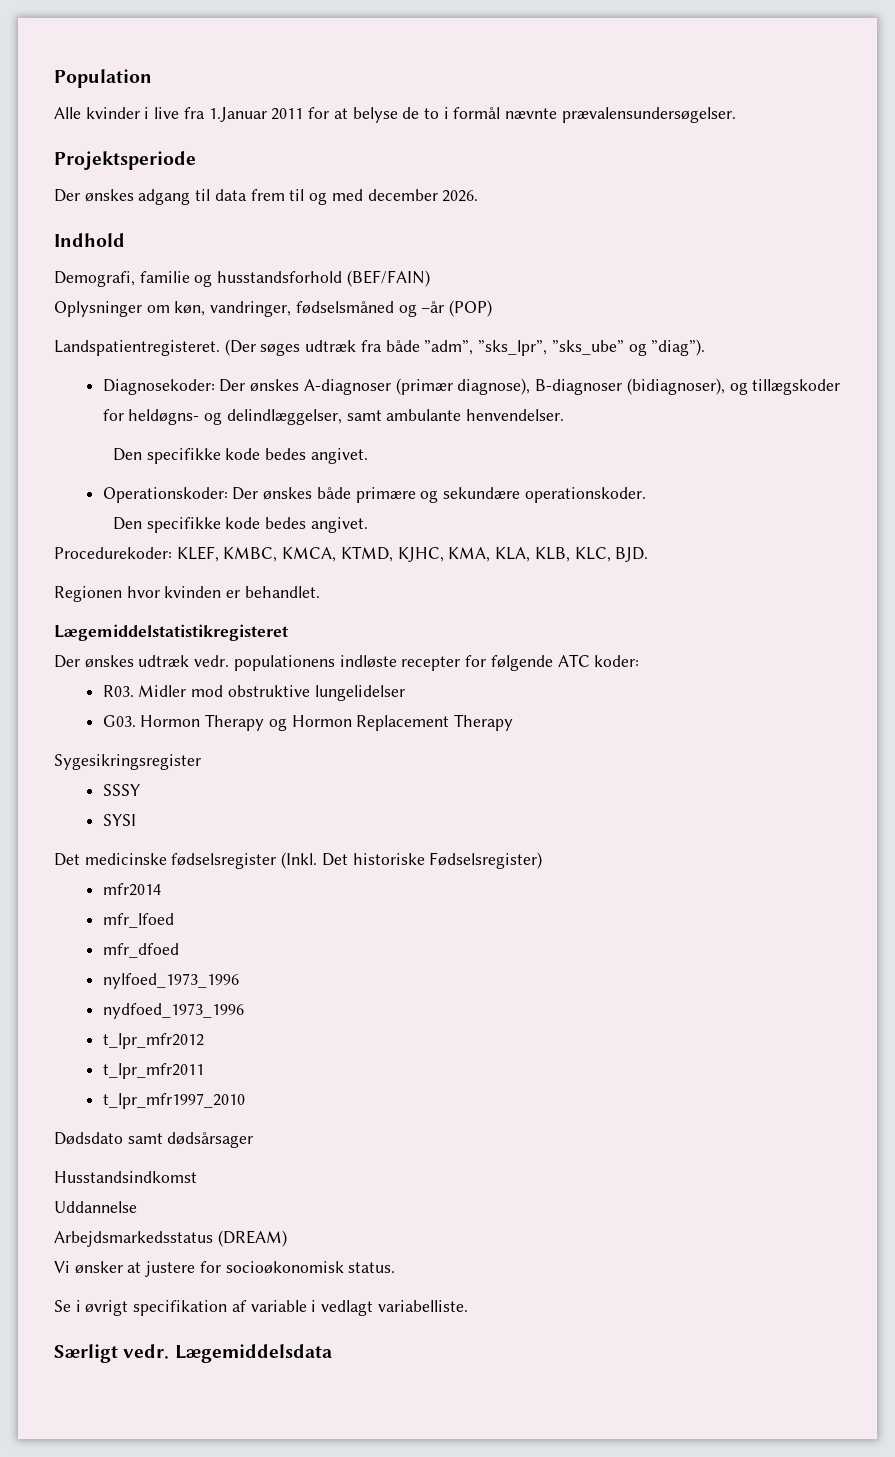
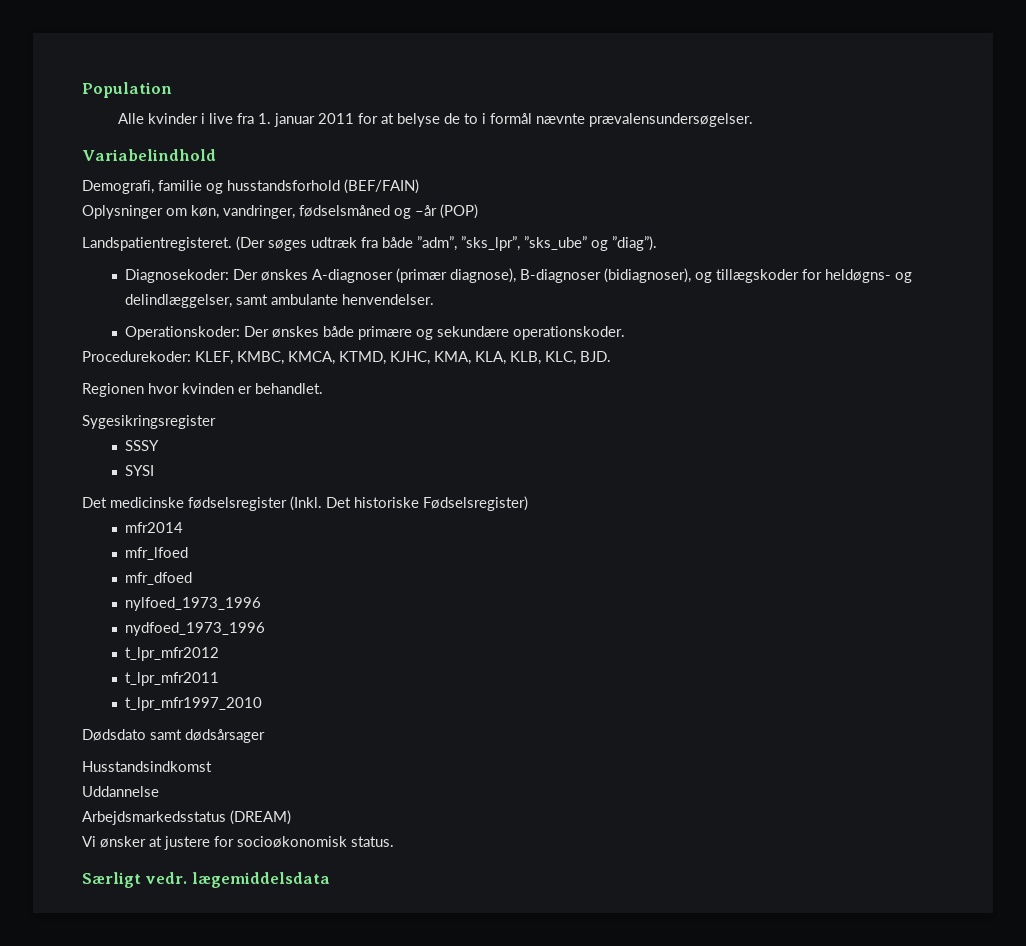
[208,107,267,122] 1.Januar -> [258,113,316,127] 1. januar
[54,151,196,170] [54,189,479,205] [54,233,125,247] Projektsperiode // Der ønskes adgang til data frem til og med december 2026. // Indhold -> [82,149,216,161] Variabelindhold
[112,448,368,464] // Den specifikke kode bedes angivet. -> (434, 299) none
[112,517,368,533] // Den specifikke kode bedes angivet. -> (625, 333) none
[54,624,288,641] [54,654,640,671] [102,685,405,701] [102,714,514,731] // Lægemiddelstatistikregisteret // Der ønskes udtræk vedr. populationens indløste recepter for følgende ATC koder: // R03. Midler mod obstruktive lungelidelser // G03. Hormon Therapy og Hormon Replacement Therapy -> (323, 388) none
[54,1300,468,1316] // Se i øvrigt specifikation af variable i vedlagt variabelliste. -> (394, 841) none
[174,1344,332,1363] Lægemiddelsdata -> [191,872,330,888] lægemiddelsdata

